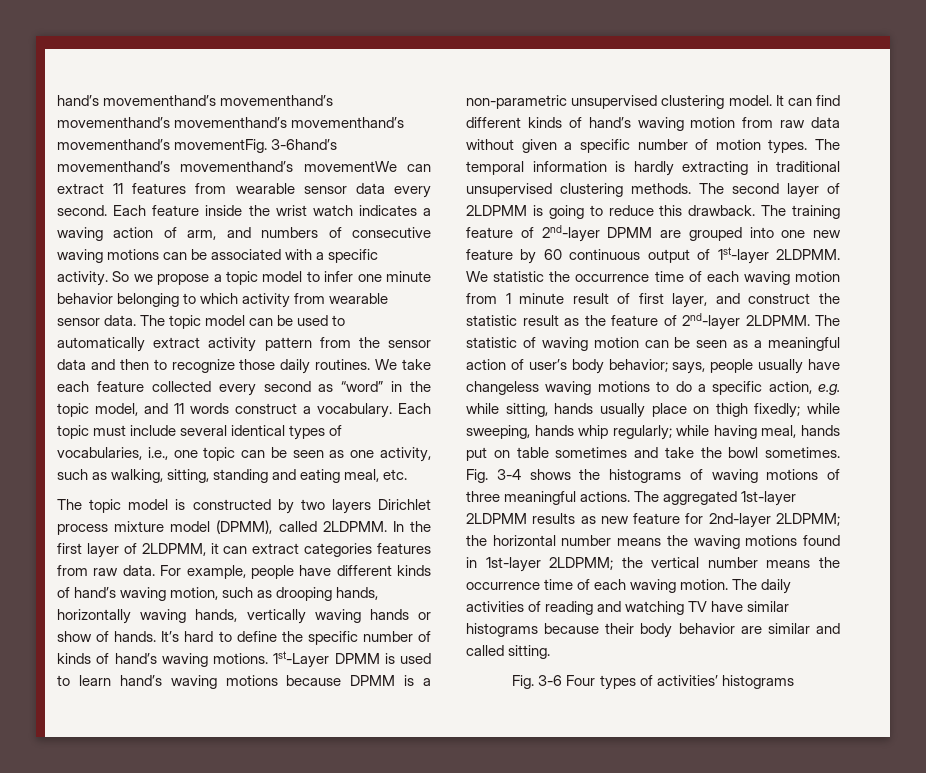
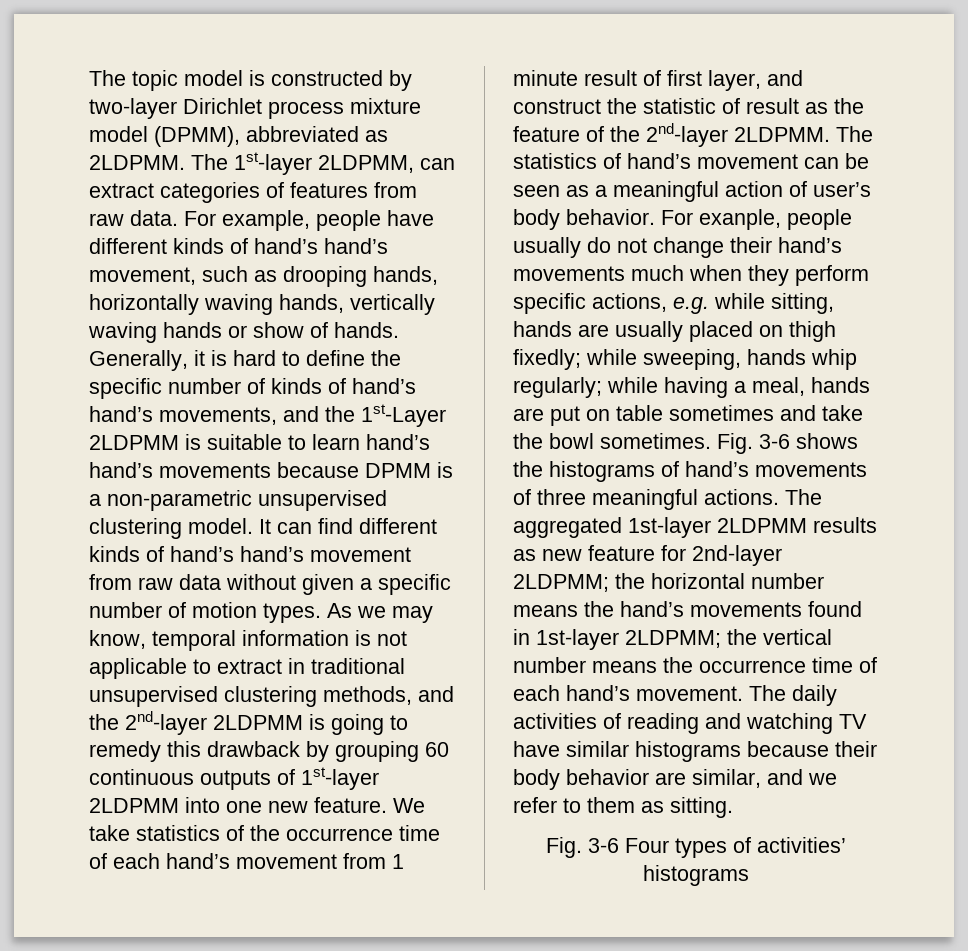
[57,95,334,106] [57,117,405,128] [57,139,338,153] [57,161,431,172] [57,183,432,198] [57,205,431,216] [57,227,432,241] [57,249,379,263] [57,271,431,286] [57,293,389,308] [57,315,346,329] [57,337,431,352] [57,359,432,374] [57,381,431,396] [57,403,431,418] [57,425,343,440] [57,447,431,462] [57,469,408,483] hand’s movementhand’s movementhand’s movementhand’s movementhand’s movementhand’s movementhand’s movementFig. 3-6hand’s movementhand’s movementhand’s movementWe can extract 11 features from wearable sensor data every second. Each feature inside the wrist watch indicates a waving action of arm, and numbers of consecutive waving motions can be associated with a specific activity. So we propose a topic model to infer one minute behavior belonging to which activity from wearable sensor data. The topic model can be used to automatically extract activity pattern from the sensor data and then to recognize those daily routines. We take each feature collected every second as “word” in the topic model, and 11 words construct a vocabulary. Each topic must include several identical types of vocabularies, i.e., one topic can be seen as one activity, such as walking, sitting, standing and eating meal, etc. // -> (89, 78) none
[300,499,371,514] two layers -> [89,98,177,119] two-layer
[278,521,432,532] [57,543,219,558] called 2LDPMM. In the first layer of 2LDPMM, it -> [246,126,388,142] [89,152,414,175] abbreviated as 2LDPMM. The 1st-layer 2LDPMM,
(373, 550) none -> [266,182,284,198] of
[120,587,219,601] waving motion, -> [324,238,388,254] [89,267,196,285] hand’s movement,
[161,631,180,642] It’s -> [89,350,227,371] Generally, it is
[161,651,431,668] waving motions. 1st-Layer DPMM is used -> [89,404,446,427] [89,434,282,450] hand’s movements, and the 1st-Layer 2LDPMM is suitable
[170,675,278,689] waving motions -> [89,462,271,478] hand’s movements
[637,117,736,131] waving motion -> [240,546,411,562] hand’s movement
[815,139,840,150] [466,161,840,176] [466,183,840,198] [466,205,840,219] [466,225,841,242] [466,247,840,264] [466,271,840,285] The temporal information is hardly extracting in traditional unsupervised clustering methods. The second layer of 2LDPMM is going to reduce this drawback. The training feature of 2nd-layer DPMM are grouped into one new feature by 60 continuous output of 1st-layer 2LDPMM. We statistic the occurrence time of each waving motion -> [327,603,433,623] [89,630,407,651] [89,658,405,679] [89,686,454,707] [89,711,408,735] [89,741,449,762] [89,767,379,790] [89,797,425,813] [89,825,440,841] [89,853,337,869] As we may know, temporal information is not applicable to extract in traditional unsupervised clustering methods, and the 2nd-layer 2LDPMM is going to remedy this drawback by grouping 60 continuous outputs of 1st-layer 2LDPMM into one new feature. We take statistics of the occurrence time of each hand’s movement
(517, 320) none -> [722,98,740,114] of
(677, 320) none -> [610,126,640,142] the
[466,337,639,351] statistic of waving motion -> [513,153,798,169] statistics of hand’s movement
[608,359,840,374] [466,381,812,395] behavior; says, people usually have changeless waving motions to do a specific action, -> [566,209,852,230] [513,237,842,258] [513,265,869,286] [513,293,667,314] behavior. For exanple, people usually do not change their hand’s movements much when they perform specific actions,
[599,403,687,418] usually place -> [578,321,753,342] are usually placed
(757, 432) none -> [734,381,746,393] a
(840, 430) none -> [513,408,544,421] are
[496,469,521,480] 3-4 -> [759,434,790,449] 3-6
[711,469,819,483] waving motions -> [685,461,867,477] hand’s movements
[693,535,798,549] waving motions -> [620,601,802,617] hand’s movements
[630,579,729,593] waving motion. -> [566,685,743,701] hand’s movement.
[767,623,840,634] [466,645,504,656] similar and called -> [692,769,837,788] [513,797,664,813] similar, and we refer to them as

